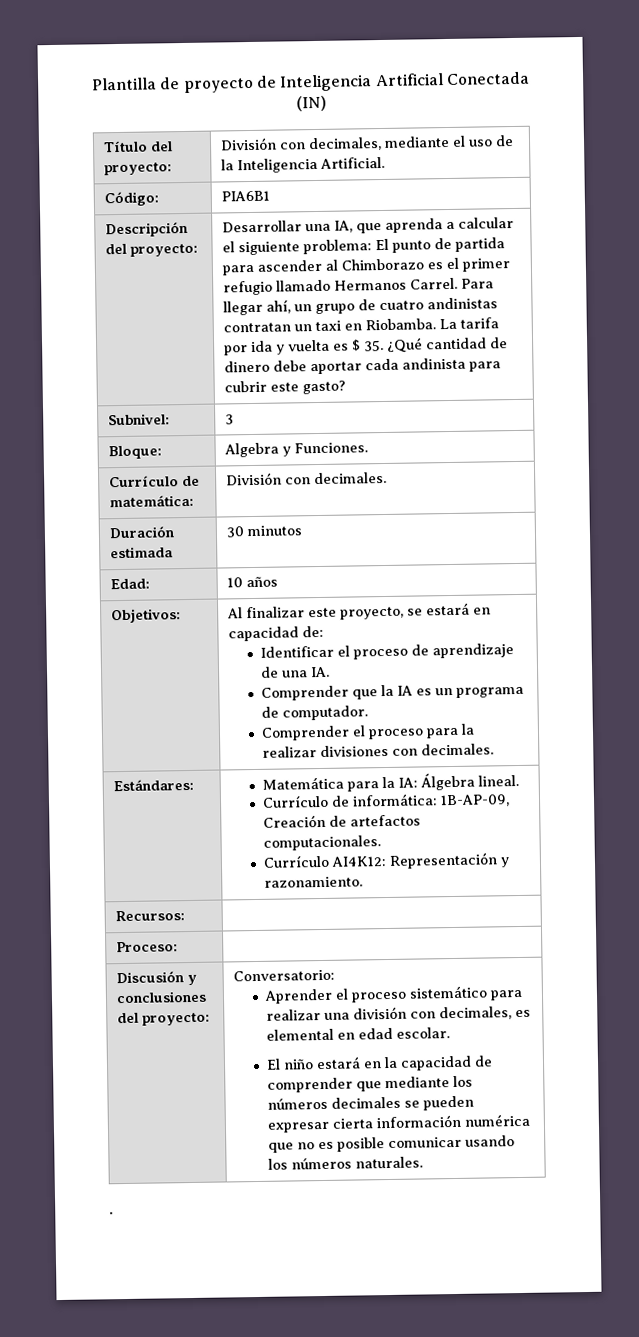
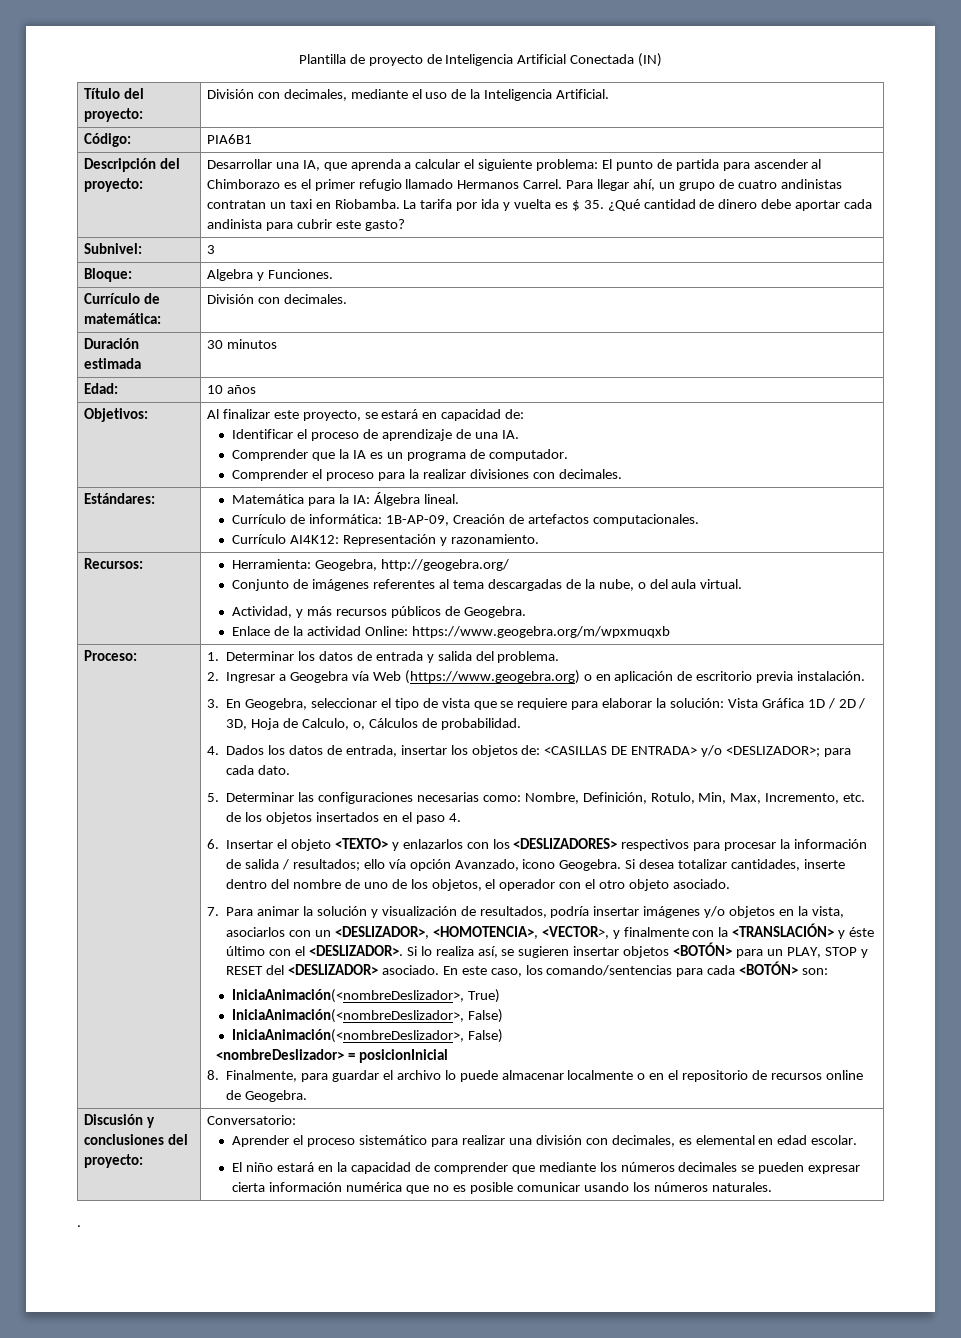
[116,941,179,953] // Proceso: | -> [232,559,510,571] [232,579,743,591] [232,606,526,618] [232,626,671,638] [83,650,137,661] [206,651,560,663] [206,670,866,684] [206,698,866,710] [226,718,521,730] [206,745,851,757] [226,765,291,775] [206,792,866,804] [226,812,461,824] [206,838,867,851] [226,859,845,871] [226,879,730,891] [206,906,844,918] [226,923,875,939] [226,942,868,958] [226,961,829,977] [232,989,501,1003] [232,1009,504,1023] [232,1029,504,1043] [216,1049,449,1063] [206,1070,863,1082] [226,1090,308,1102] Herramienta: Geogebra, http://geogebra.org/ // Conjunto de imágenes referentes al tema descargadas de la nube, o del aula virtual. // Actividad, y más recursos públicos de Geogebra. // Enlace de la actividad Online: https://www.geogebra.org/m/wpxmuqxb // Proceso: | 1. Determinar los datos de entrada y salida del problema. // 2. Ingresar a Geogebra vía Web (https://www.geogebra.org) o en aplicación de escritorio previa instalación. // 3. En Geogebra, seleccionar el tipo de vista que se requiere para elaborar la solución: Vista Gráfica 1D / 2D / 3D, Hoja de Calculo, o, Cálculos de probabilidad. // 4. Dados los datos de entrada, insertar los objetos de: <CASILLAS DE ENTRADA> y/o <DESLIZADOR>; para cada dato. // 5. Determinar las configuraciones necesarias como: Nombre, Definición, Rotulo, Min, Max, Incremento, etc. de los objetos insertados en el paso 4. // 6. Insertar el objeto <TEXTO> y enlazarlos con los <DESLIZADORES> respectivos para procesar la información de salida / resultados; ello vía opción Avanzado, icono Geogebra. Si desea totalizar cantidades, inserte dentro del nombre de uno de los objetos, el operador con el otro objeto asociado. // 7. Para animar la solución y visualización de resultados, podría insertar imágenes y/o objetos en la vista, asociarlos con un <DESLIZADOR>, <HOMOTENCIA>, <VECTOR>, y finalmente con la <TRANSLACIÓN> y éste último con el <DESLIZADOR>. Si lo realiza así, se sugieren insertar objetos <BOTÓN> para un PLAY, STOP y RESET del <DESLIZADOR> asociado. En este caso, los comando/sentencias para cada <BOTÓN> son: // IniciaAnimación(<nombreDeslizador>, True) // IniciaAnimación(<nombreDeslizador>, False) // IniciaAnimación(<nombreDeslizador>, False) // <nombreDeslizador> = posicionInicial // 8. Finalmente, para guardar el archivo lo puede almacenar localmente o en el repositorio de recursos online de Geogebra.

